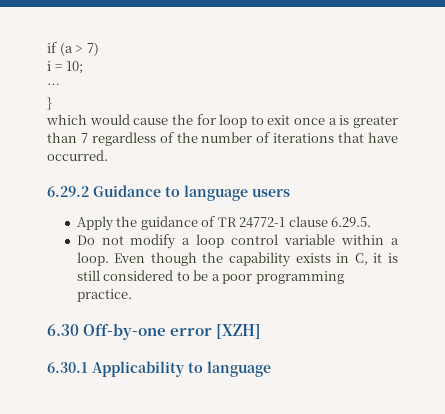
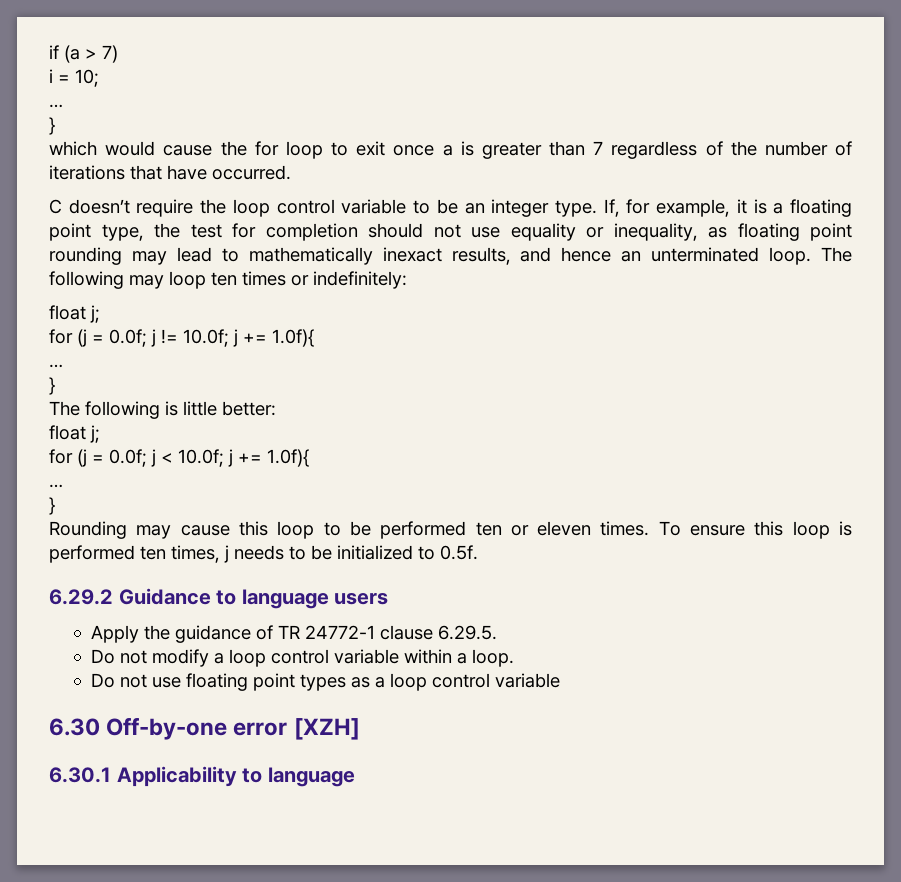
(108, 155) none -> [49,199,852,217] [49,223,852,241] [49,247,852,265] [49,271,407,289] [49,305,100,323] [49,329,314,347] [49,364,63,368] [49,377,55,395] [49,401,276,419] [49,425,100,443] [49,449,309,467] [49,484,63,488] [49,497,55,515] [49,521,852,539] [49,545,478,563] // C doesn’t require the loop control variable to be an integer type. If, for example, it is a floating point type, the test for completion should not use equality or inequality, as floating point rounding may lead to mathematically inexact results, and hence an unterminated loop. The following may loop ten times or indefinitely: // float j; // for (j = 0.0f; j != 10.0f; j += 1.0f){ // … // } // The following is little better: // float j; // for (j = 0.0f; j < 10.0f; j += 1.0f){ // … // } // Rounding may cause this loop to be performed ten or eleven times. To ensure this loop is performed ten times, j needs to be initialized to 0.5f.
[114,252,398,267] [76,270,344,284] [76,289,132,302] Even though the capability exists in C, it is still considered to be a poor programming practice. -> [90,673,560,691] // Do not use floating point types as a loop control variable

